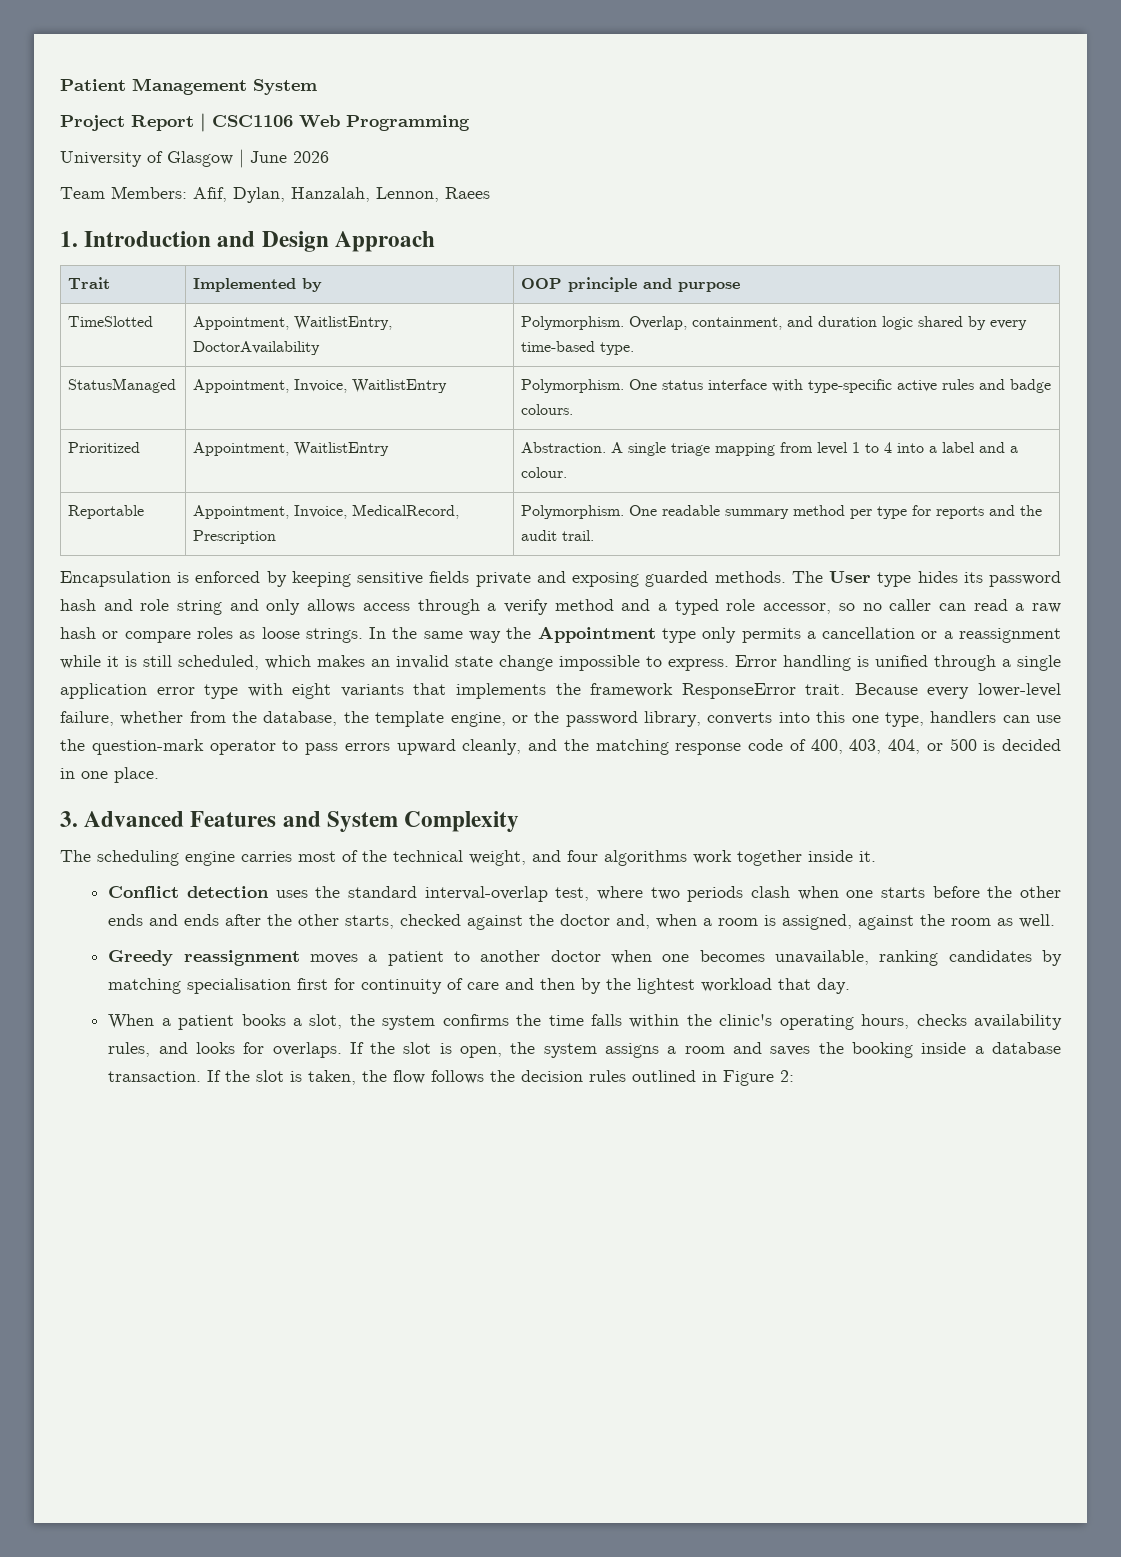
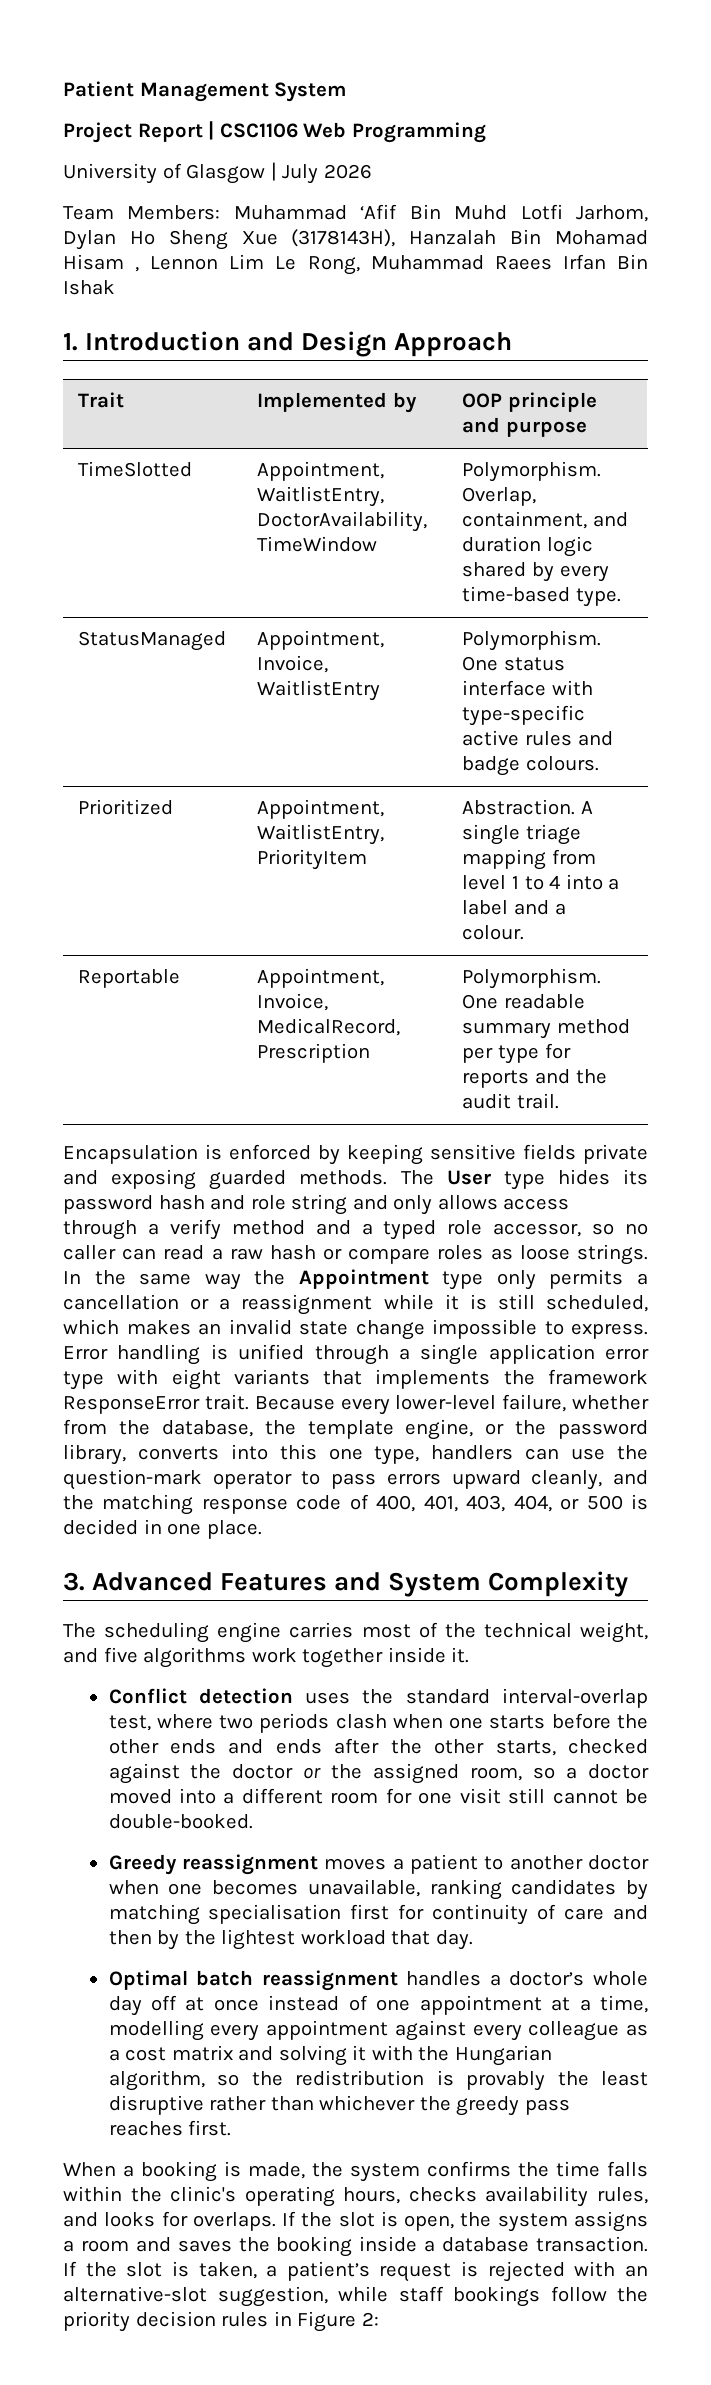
[250,151,287,163] June -> [282,164,319,184] July
[193,187,490,203] Afif, Dylan, Hanzalah, Lennon, Raees -> [233,204,649,222] [63,229,648,250] [63,254,648,275] [63,280,115,295] Muhammad ‘Afif Bin Muhd Lotfi Jarhom, Dylan Ho Sheng Xue (3178143H), Hanzalah Bin Mohamad Hisam , Lennon Lim Le Rong, Muhammad Raees Irfan Bin Ishak
[193,341,321,355] DoctorAvailability -> [257,511,428,532] [257,536,378,552] DoctorAvailability, TimeWindow
[294,442,390,456] WaitlistEntry -> [257,824,385,845] [257,849,368,870] WaitlistEntry, PriorityItem
(843, 746) none -> [423,1495,458,1512] 401,
[567,850,598,862] four -> [103,1647,138,1663] five
[616,914,1056,930] and, when a room is assigned, against the room as well. -> [303,1763,649,1784] [108,1788,648,1804] [108,1814,253,1829] or the assigned room, so a doctor moved into a different room for one visit still cannot be double-booked.
[108,1014,343,1030] When a patient books a slot, -> [108,1970,648,1991] [108,1995,648,2016] [108,2020,648,2041] [108,2045,552,2066] [108,2070,648,2091] [108,2095,570,2116] [108,2120,232,2136] [63,2161,305,2182] Optimal batch reassignment handles a doctor’s whole day off at once instead of one appointment at a time, modelling every appointment against every colleague as a cost matrix and solving it with the Hungarian algorithm, so the redistribution is provably the least disruptive rather than whichever the greedy pass reaches first. // When a booking is made,
[362,1070,516,1084] the flow follows the -> [266,2261,648,2282] [63,2286,648,2307] [63,2311,130,2332] a patient’s request is rejected with an alternative-slot suggestion, while staff bookings follow the priority
[632,1070,697,1082] outlined -> (269, 2319) none

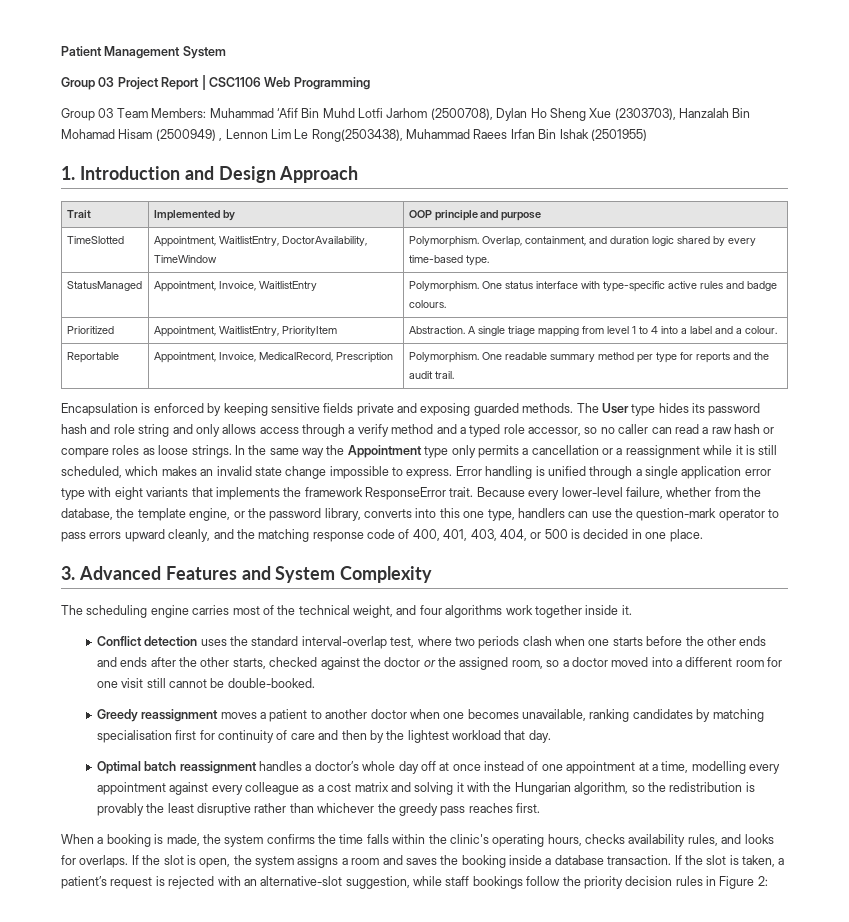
(347, 92) none -> [61,77,115,90] Group 03
[63,162,372,184] University of Glasgow | July 2026 // -> [61,108,114,121] Group 03
[576,205,649,222] Jarhom, -> [386,108,493,120] Jarhom (2500708),
[291,229,396,247] (3178143H), -> [614,108,676,120] (2303703),
(124, 262) none -> [155,129,216,141] (2500949)
[307,256,360,275] Rong, -> [311,129,403,142] Rong(2503438),
(115, 287) none -> [590,129,647,141] (2501955)
[103,1647,138,1663] five -> [419,605,442,615] four

